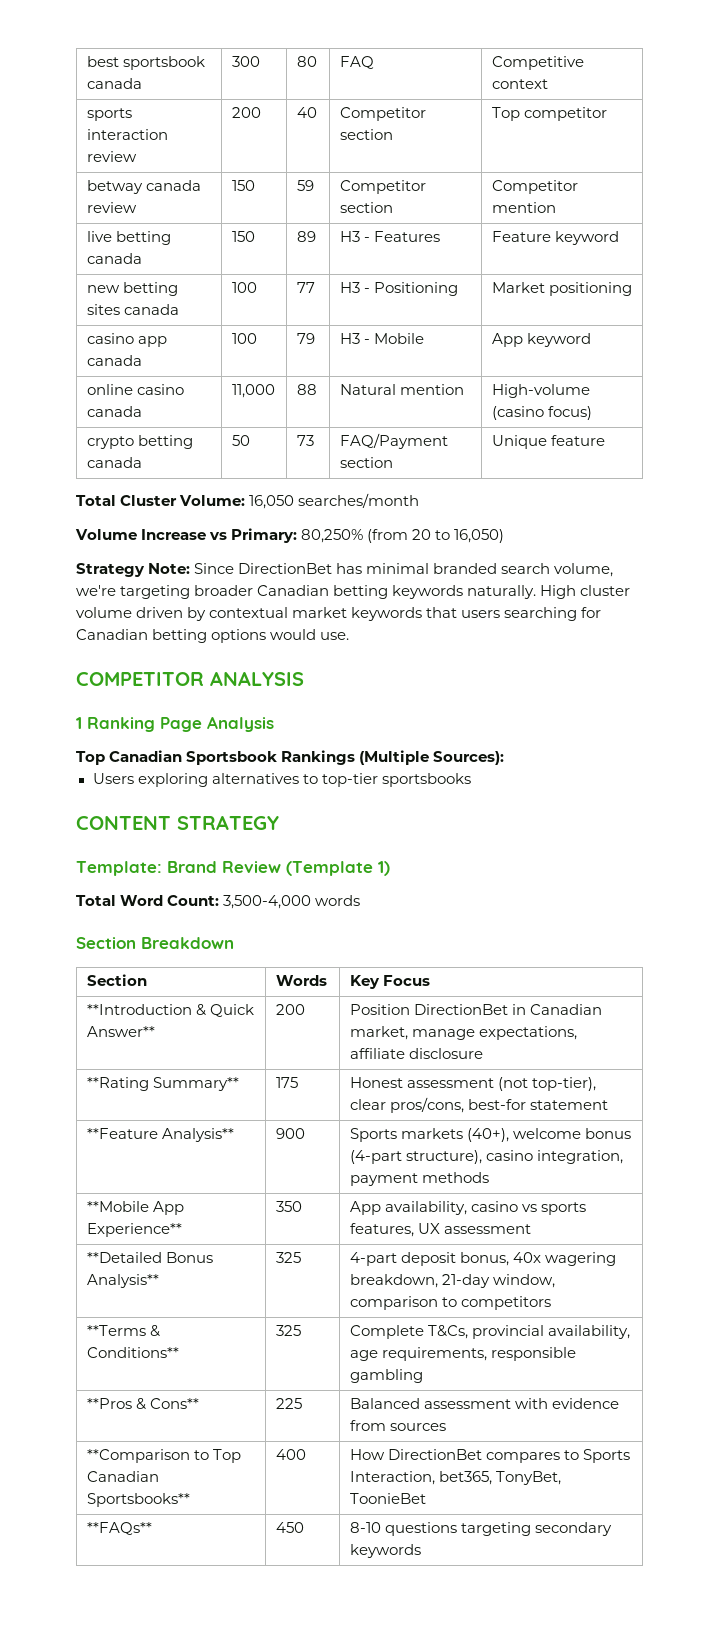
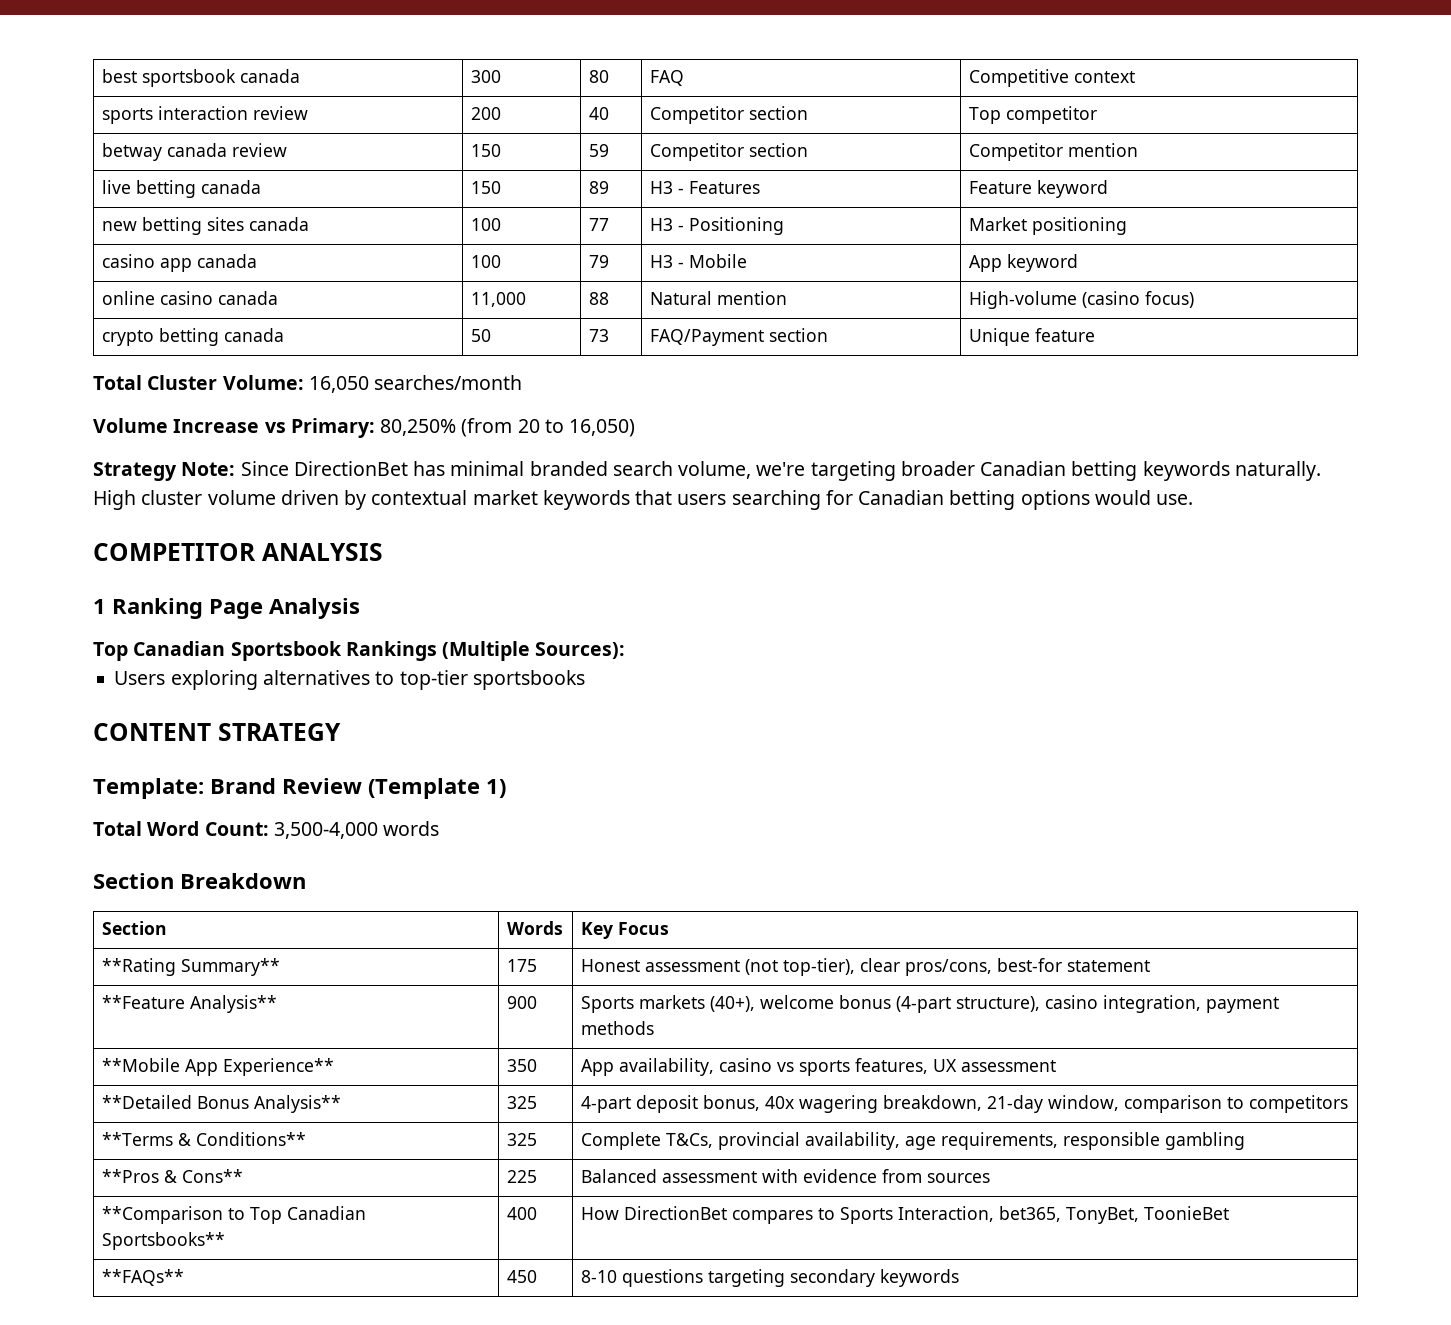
[86,1004,254,1017] [86,1026,155,1037] [275,1004,305,1015] [349,1004,603,1015] [349,1026,577,1040] [349,1048,483,1059] // **Introduction & Quick Answer** | 200 | Position DirectionBet in Canadian market, manage expectations, affiliate disclosure -> (669, 928) none

